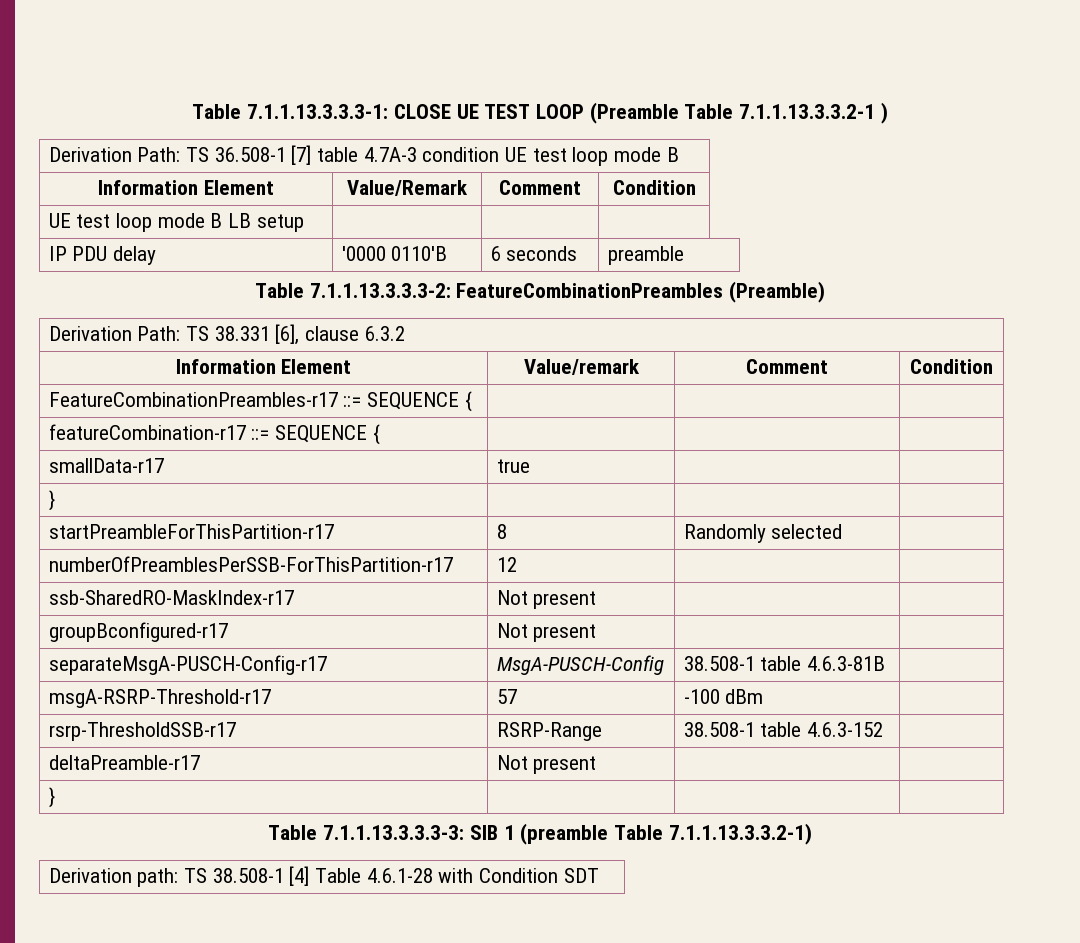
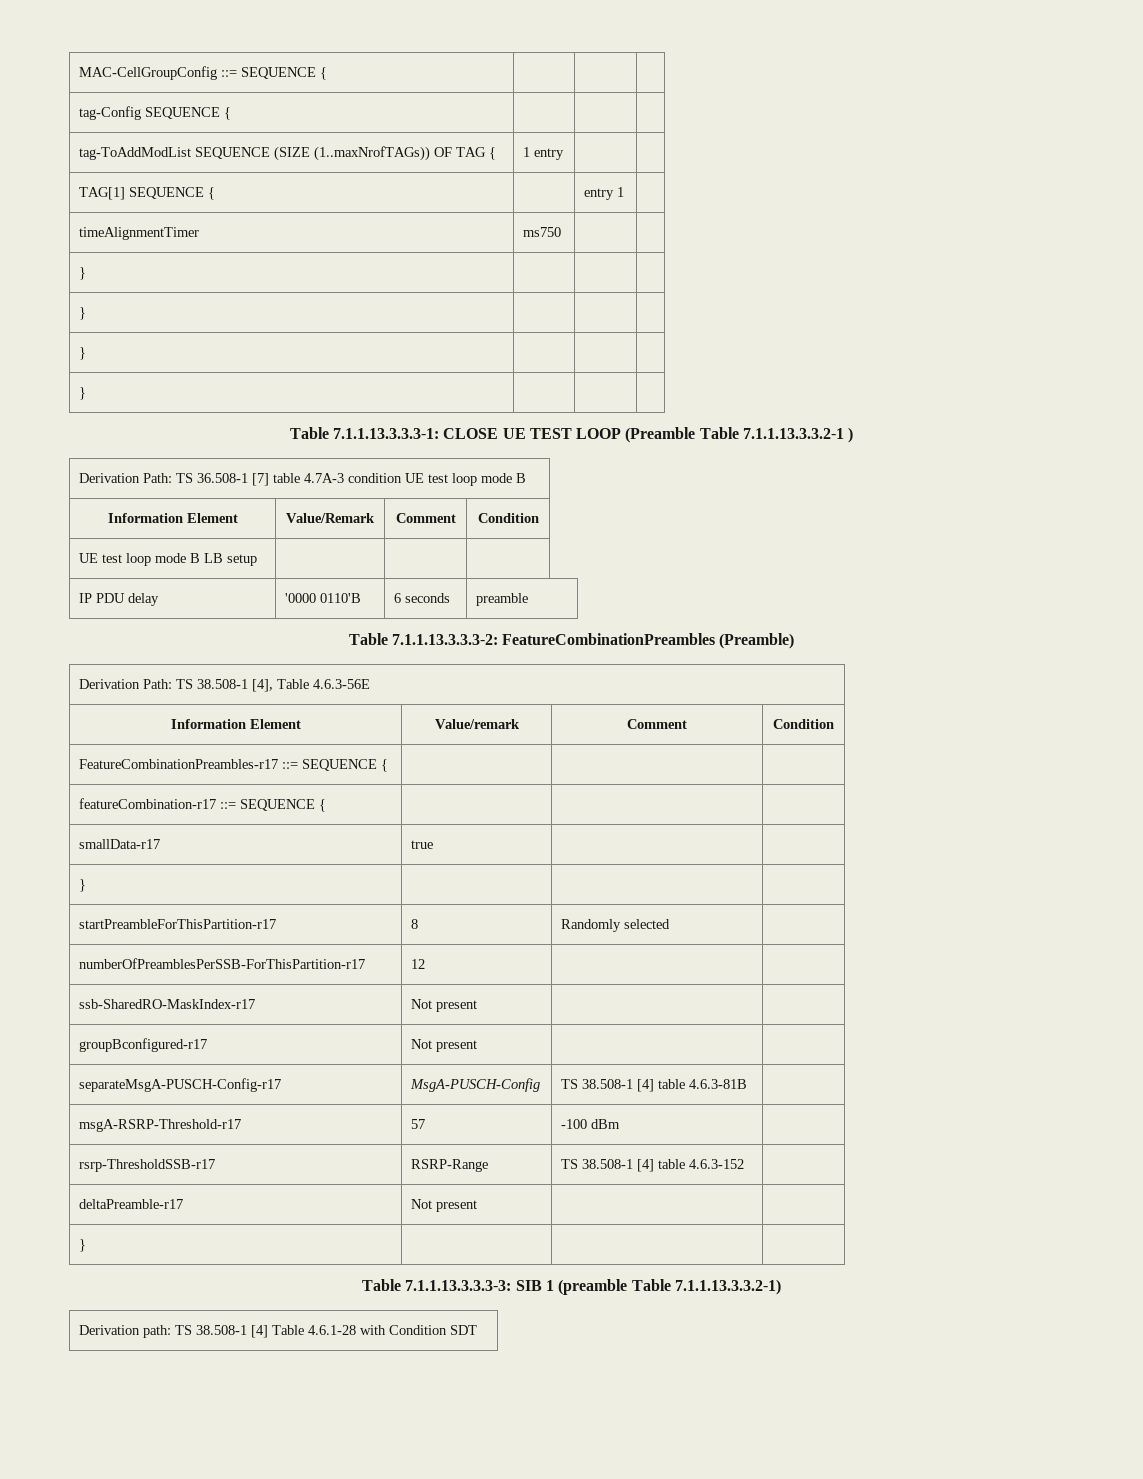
(192, 111) none -> [78,66,327,80] [78,106,231,120] [78,146,496,161] [522,147,564,160] [78,187,215,200] [583,187,624,200] [78,227,199,240] [522,227,561,237] [78,267,86,280] [78,307,86,320] [78,347,86,360] [78,387,86,400] MAC-CellGroupConfig ::= SEQUENCE { | | | // tag-Config SEQUENCE { | | | // tag-ToAddModList SEQUENCE (SIZE (1..maxNrofTAGs)) OF TAG { | 1 entry | | // TAG[1] SEQUENCE { | | entry 1 | // timeAlignmentTimer | ms750 | | // } | | | // } | | | // } | | | // } | | | //
[214,324,405,345] 38.331 [6], clause 6.3.2 -> [196,679,370,692] 38.508-1 [4], Table 4.6.3-56E
[683,656,755,671] 38.508-1 -> [560,1079,654,1092] TS 38.508-1 [4]
[683,722,755,737] 38.508-1 -> [560,1159,654,1172] TS 38.508-1 [4]

